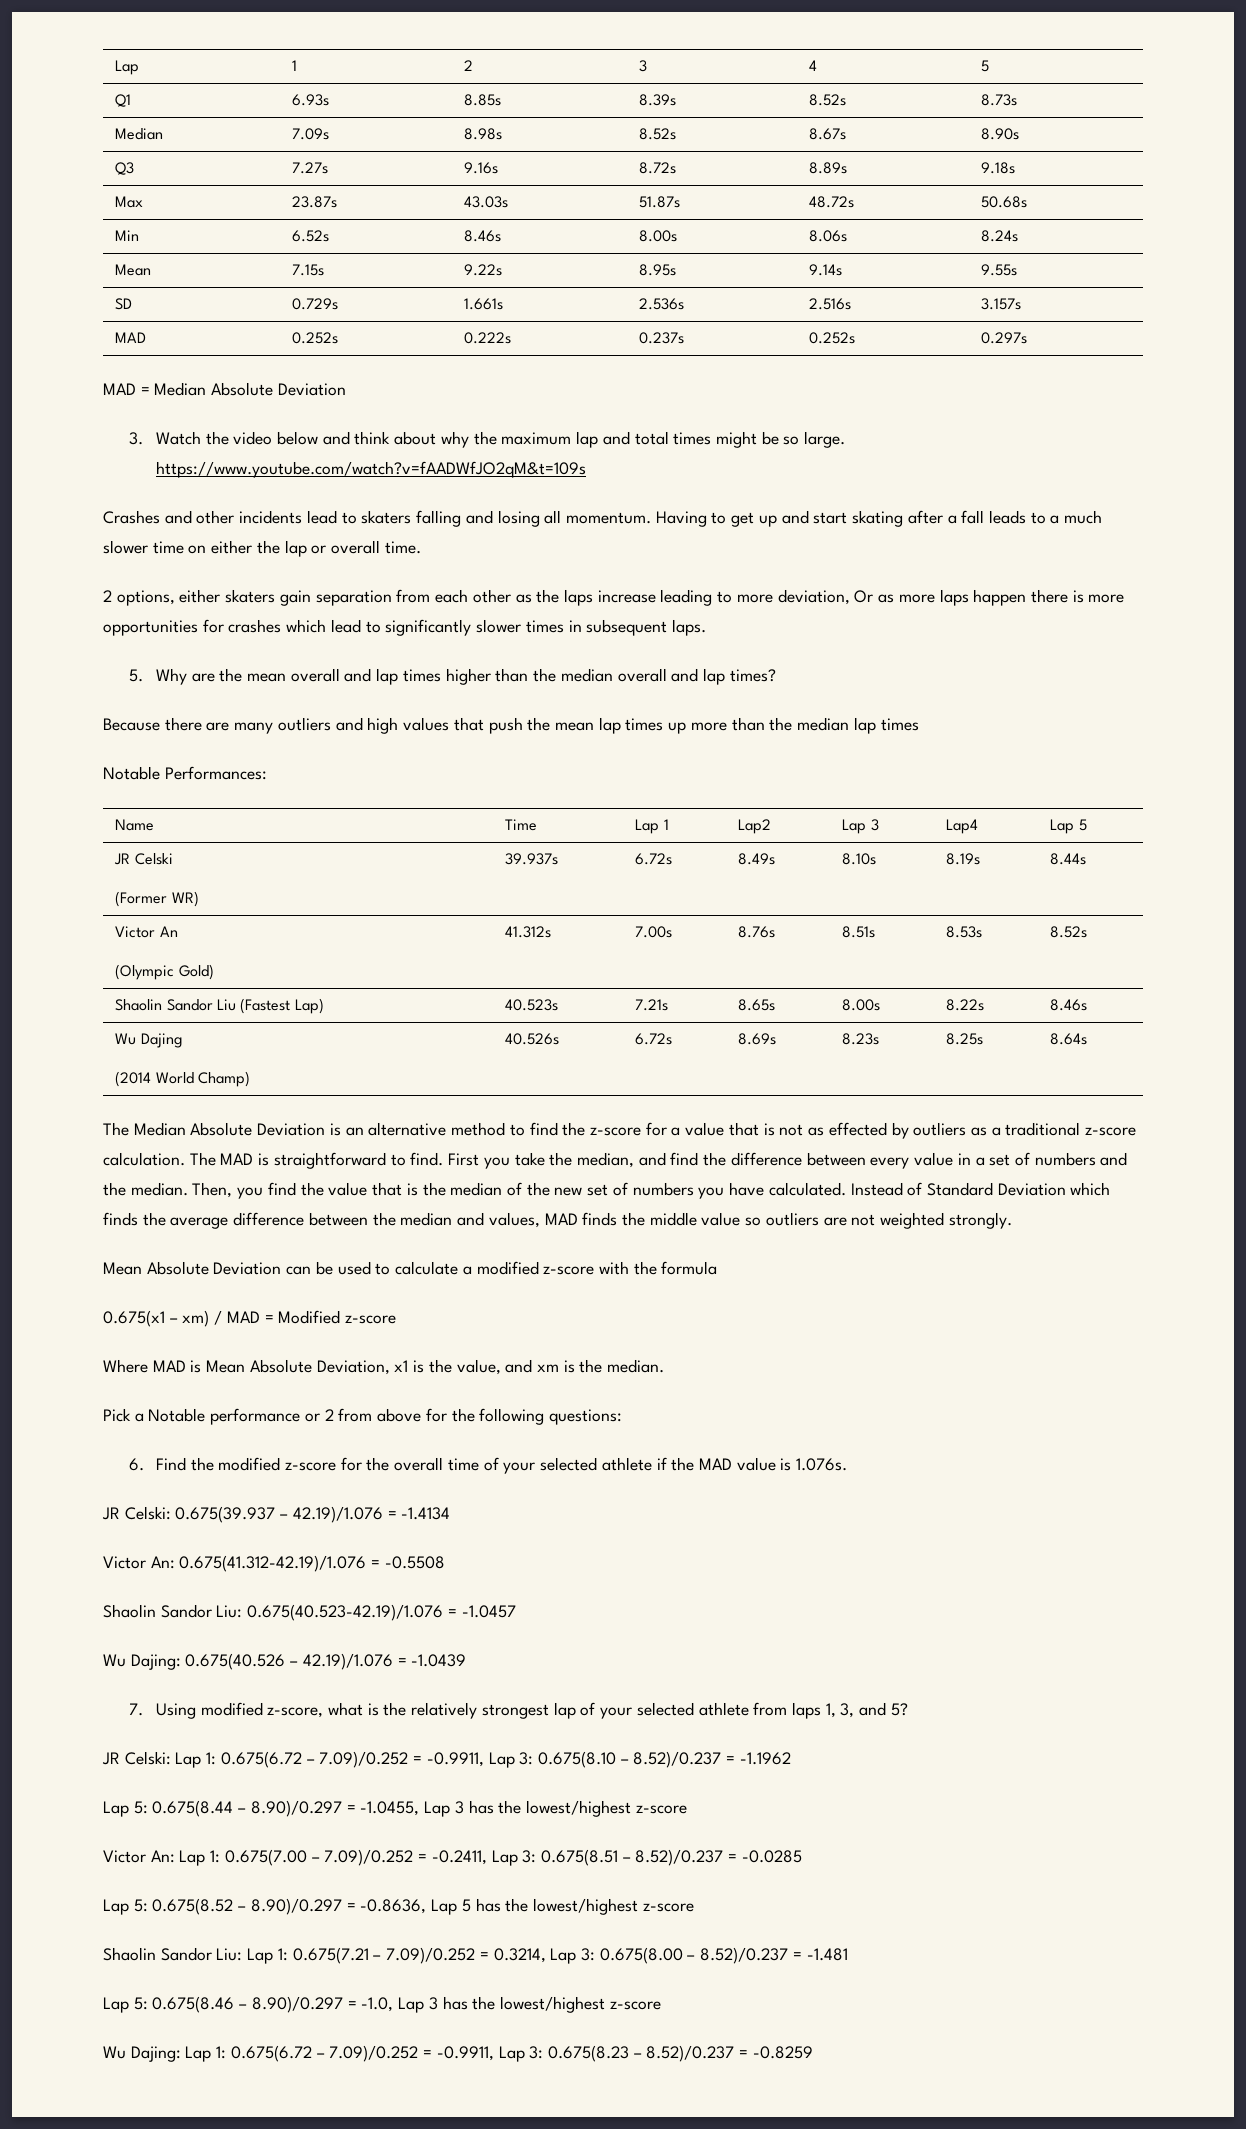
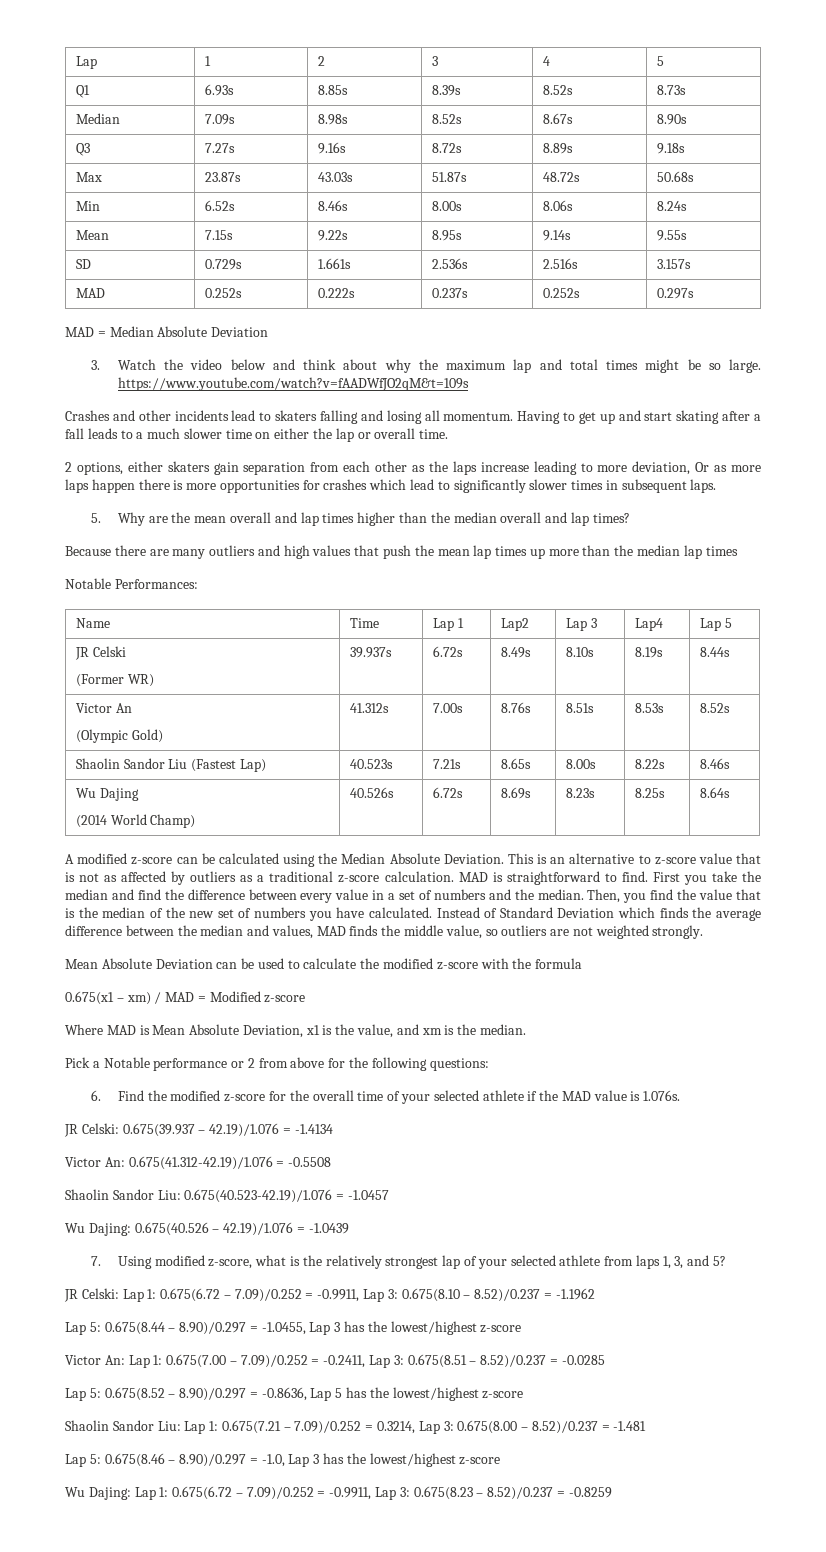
[103,1122,681,1136] The Median Absolute Deviation is an alternative method to find the z-score for a -> [65,853,696,867] A modified z-score can be calculated using the Median Absolute Deviation. This is an alternative to z-score
[828,1122,887,1136] effected -> [121,871,167,882] affected
[189,1152,216,1166] The -> (454, 876) none
[576,1152,634,1168] median, -> [65,889,108,900] median
[701,1212,741,1226] value -> [445,925,482,939] value,
[462,1266,472,1275] a -> [360,958,380,969] the

